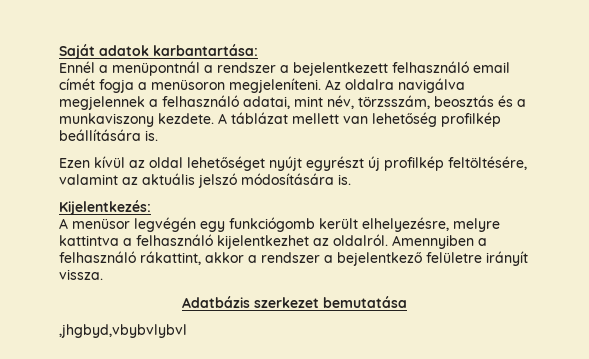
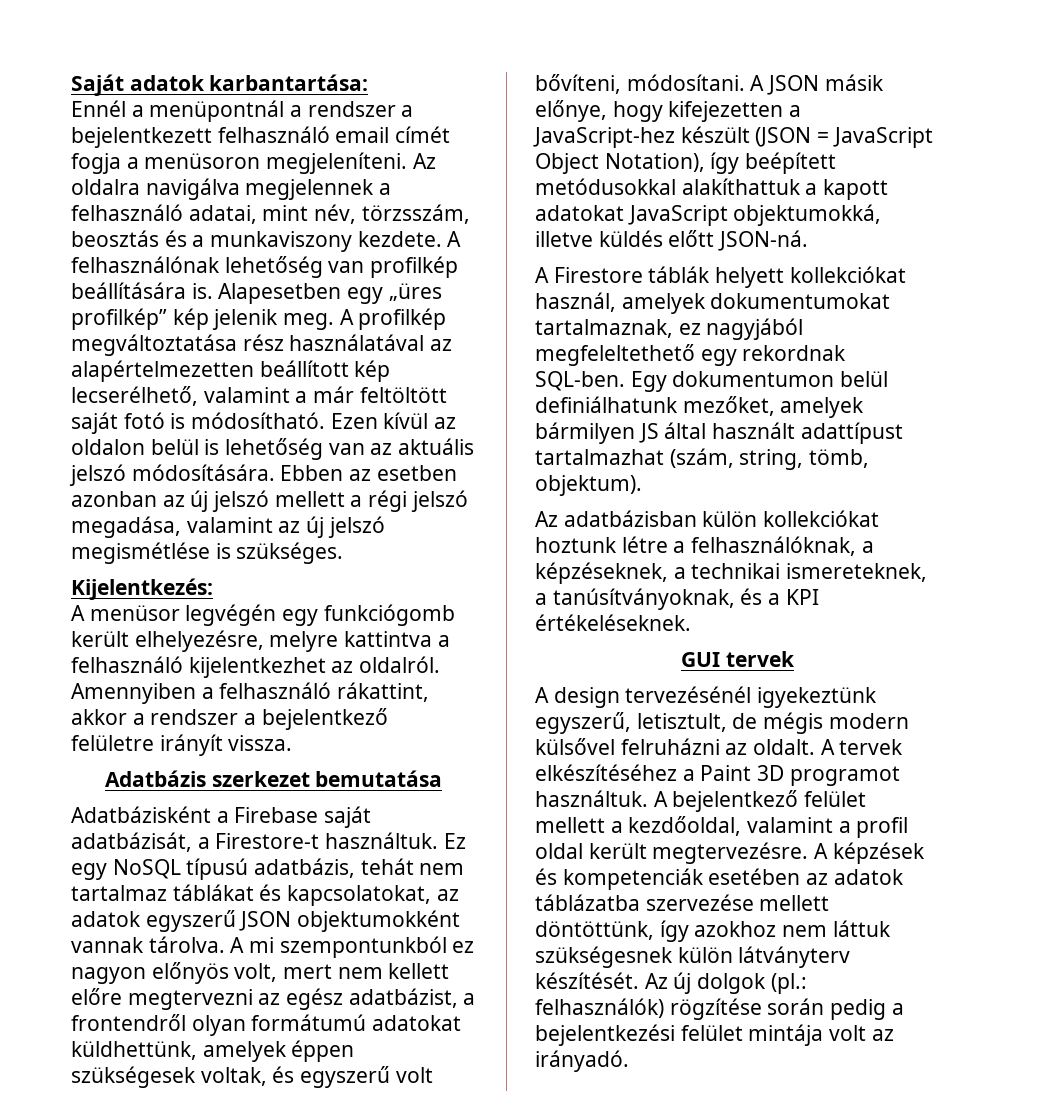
[231,112,437,127] táblázat mellett van lehetőség -> [71,256,365,278] felhasználónak lehetőség van
[59,156,527,171] [59,173,351,188] // Ezen kívül az oldal lehetőséget nyújt egyrészt új profilkép feltöltésére, valamint az aktuális jelszó módosítására is. -> [218,283,442,304] [71,308,447,330] [71,334,453,356] [71,360,391,382] [71,386,447,406] [71,412,457,434] [71,438,475,460] [69,464,457,486] [71,490,468,512] [71,516,385,538] [71,542,344,564] Alapesetben egy „üres profilkép” kép jelenik meg. A profilkép megváltoztatása rész használatával az alapértelmezetten beállított kép lecserélhető, valamint a már feltöltött saját fotó is módosítható. Ezen kívül az oldalon belül is lehetőség van az aktuális jelszó módosítására. Ebben az esetben azonban az új jelszó mellett a régi jelszó megadása, valamint az új jelszó megismétlése is szükséges.
[59,324,187,338] ,jhgbyd,vbybvlybvl -> [71,806,372,828] [71,832,466,852] [71,858,465,880] [71,884,459,906] [71,910,461,932] [71,936,475,958] [71,962,450,984] [71,988,476,1010] [71,1014,462,1036] [71,1040,355,1062] [71,1066,433,1088] [535,74,884,95] [535,100,802,122] [533,126,933,148] [535,152,837,174] [535,178,889,200] [535,204,882,226] [535,230,809,251] [535,266,906,288] [535,292,891,314] [535,318,804,340] [535,344,847,366] [535,371,889,392] [535,396,865,418] [535,422,903,444] [535,448,870,470] [535,475,642,496] [535,510,880,527] [535,536,874,556] [535,562,928,584] [535,588,819,610] [535,614,691,631] [681,651,795,667] [535,686,878,708] [535,712,909,734] [535,738,904,755] [535,764,900,786] [535,790,867,812] [535,816,909,838] [535,842,925,864] [535,868,904,890] [535,894,830,911] [535,920,891,942] [535,946,851,968] [535,972,807,994] [535,998,904,1020] [535,1024,894,1046] [535,1050,629,1072] Adatbázisként a Firebase saját adatbázisát, a Firestore-t használtuk. Ez egy NoSQL típusú adatbázis, tehát nem tartalmaz táblákat és kapcsolatokat, az adatok egyszerű JSON objektumokként vannak tárolva. A mi szempontunkból ez nagyon előnyös volt, mert nem kellett előre megtervezni az egész adatbázist, a frontendről olyan formátumú adatokat küldhettünk, amelyek éppen szükségesek voltak, és egyszerű volt bővíteni, módosítani. A JSON másik előnye, hogy kifejezetten a JavaScript-hez készült (JSON = JavaScript Object Notation), így beépített metódusokkal alakíthattuk a kapott adatokat JavaScript objektumokká, illetve küldés előtt JSON-ná. // A Firestore táblák helyett kollekciókat használ, amelyek dokumentumokat tartalmaznak, ez nagyjából megfeleltethető egy rekordnak SQL-ben. Egy dokumentumon belül definiálhatunk mezőket, amelyek bármilyen JS által használt adattípust tartalmazhat (szám, string, tömb, objektum). // Az adatbázisban külön kollekciókat hoztunk létre a felhasználóknak, a képzéseknek, a technikai ismereteknek, a tanúsítványoknak, és a KPI értékeléseknek. // GUI tervek // A design tervezésénél igyekeztünk egyszerű, letisztult, de mégis modern külsővel felruházni az oldalt. A tervek elkészítéséhez a Paint 3D programot használtuk. A bejelentkező felület mellett a kezdőoldal, valamint a profil oldal került megtervezésre. A képzések és kompetenciák esetében az adatok táblázatba szervezése mellett döntöttünk, így azokhoz nem láttuk szükségesnek külön látványterv készítését. Az új dolgok (pl.: felhasználók) rögzítése során pedig a bejelentkezési felület mintája volt az irányadó.

